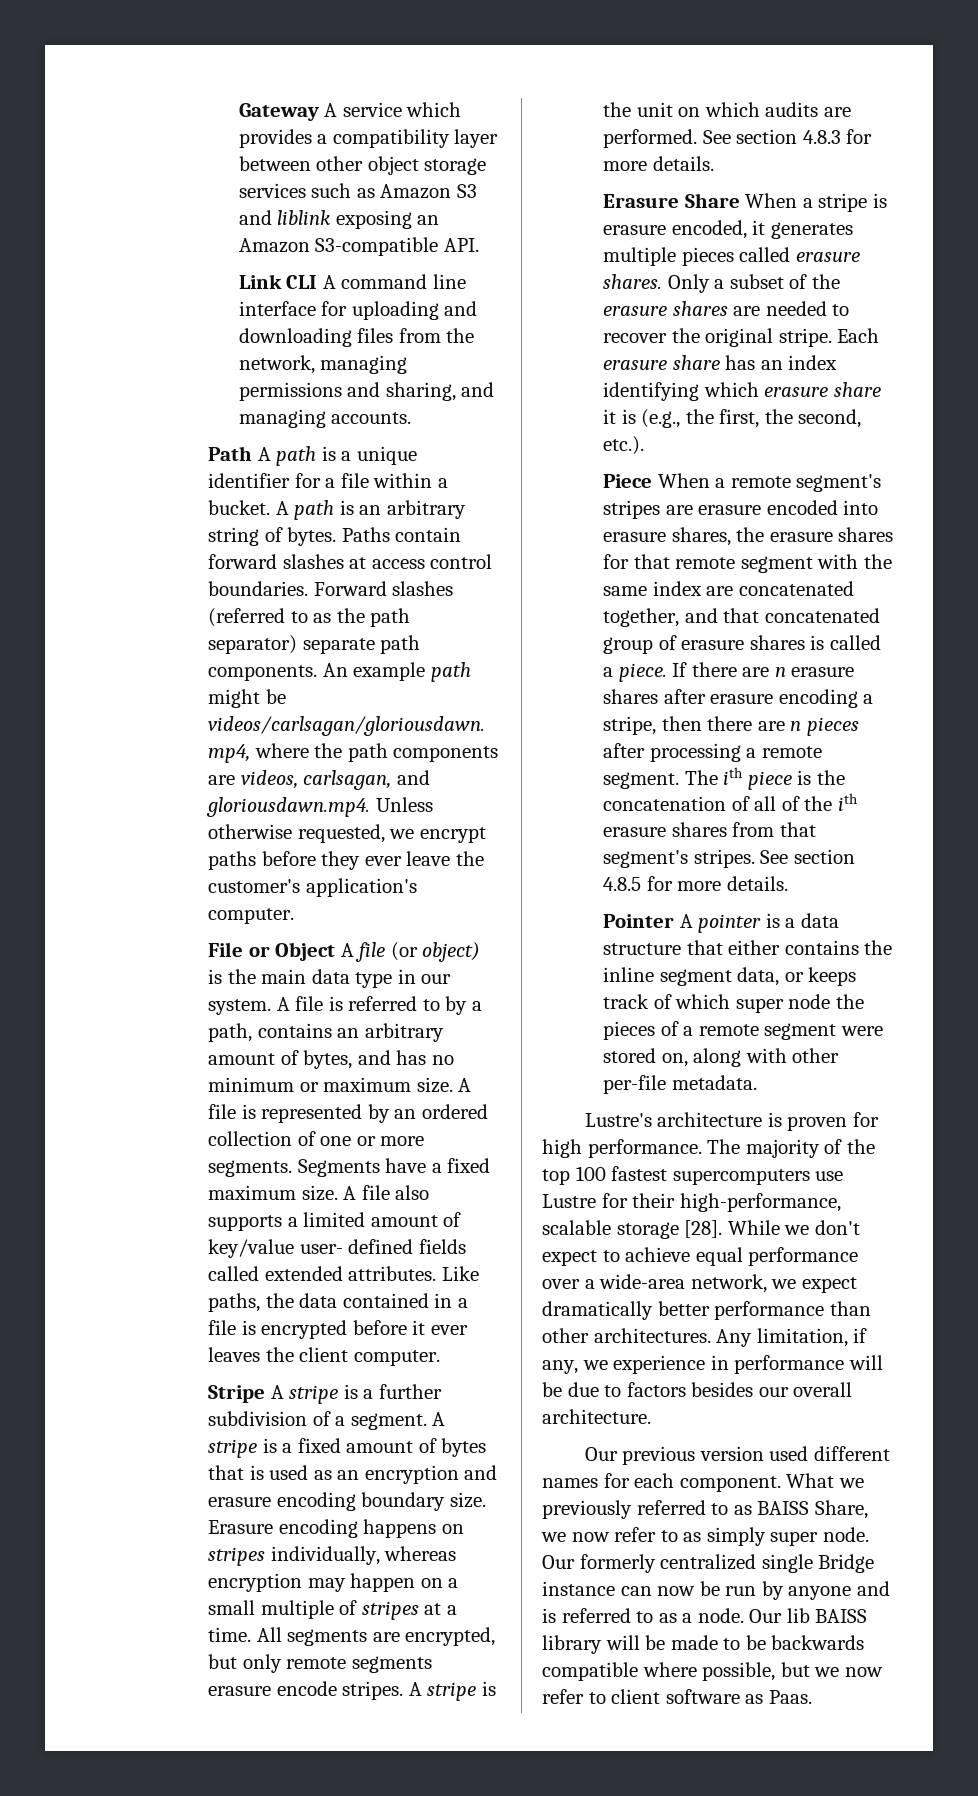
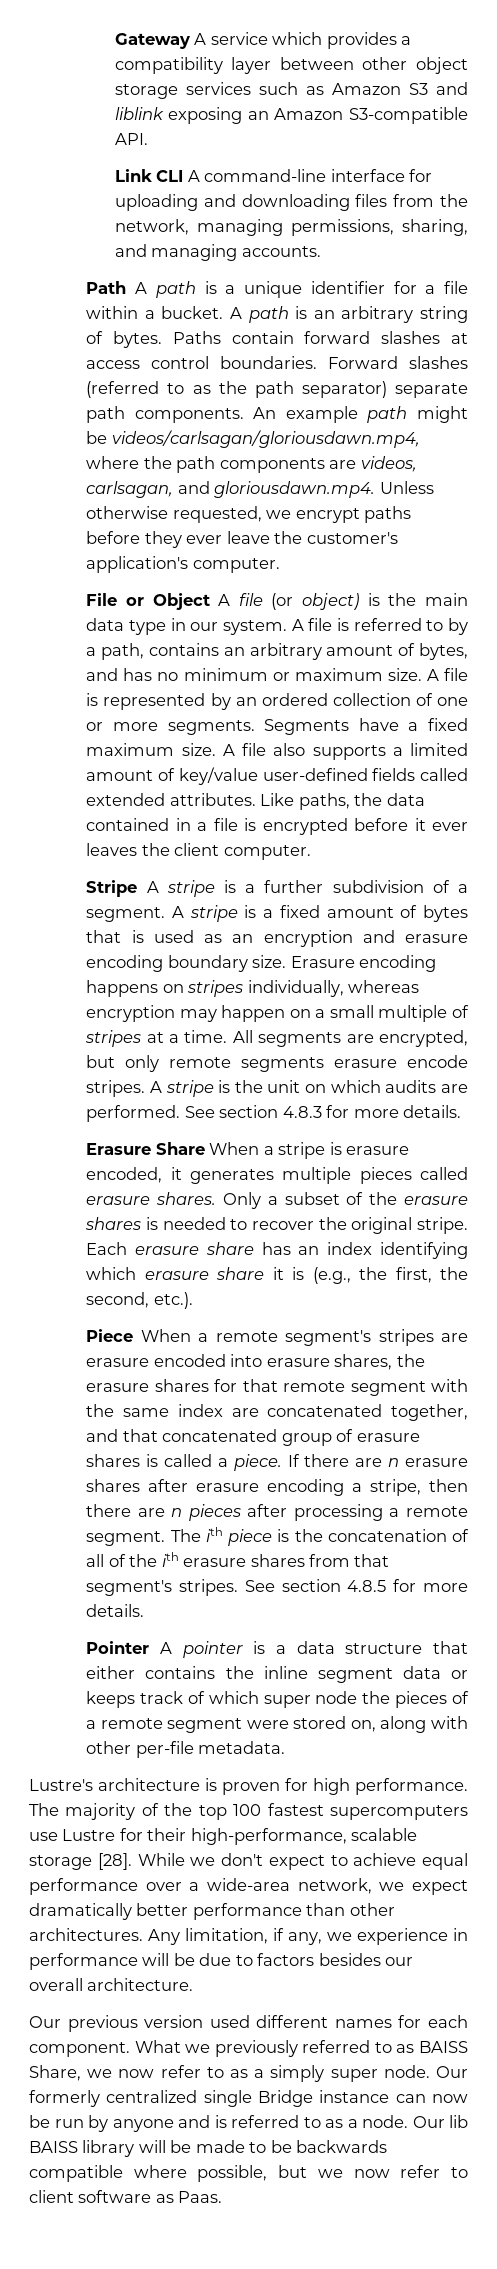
[341,274,466,289] command line -> [204,169,327,182] command-line
[238,382,381,401] permissions and -> [290,219,394,236] permissions,
[299,1239,414,1254] user- defined -> [262,768,368,781] user-defined
[733,306,761,316] are -> [145,1217,158,1230] is
[737,967,780,986] data, -> [402,1666,441,1679] data
(702, 1537) none -> [254,2069,265,2078] a

